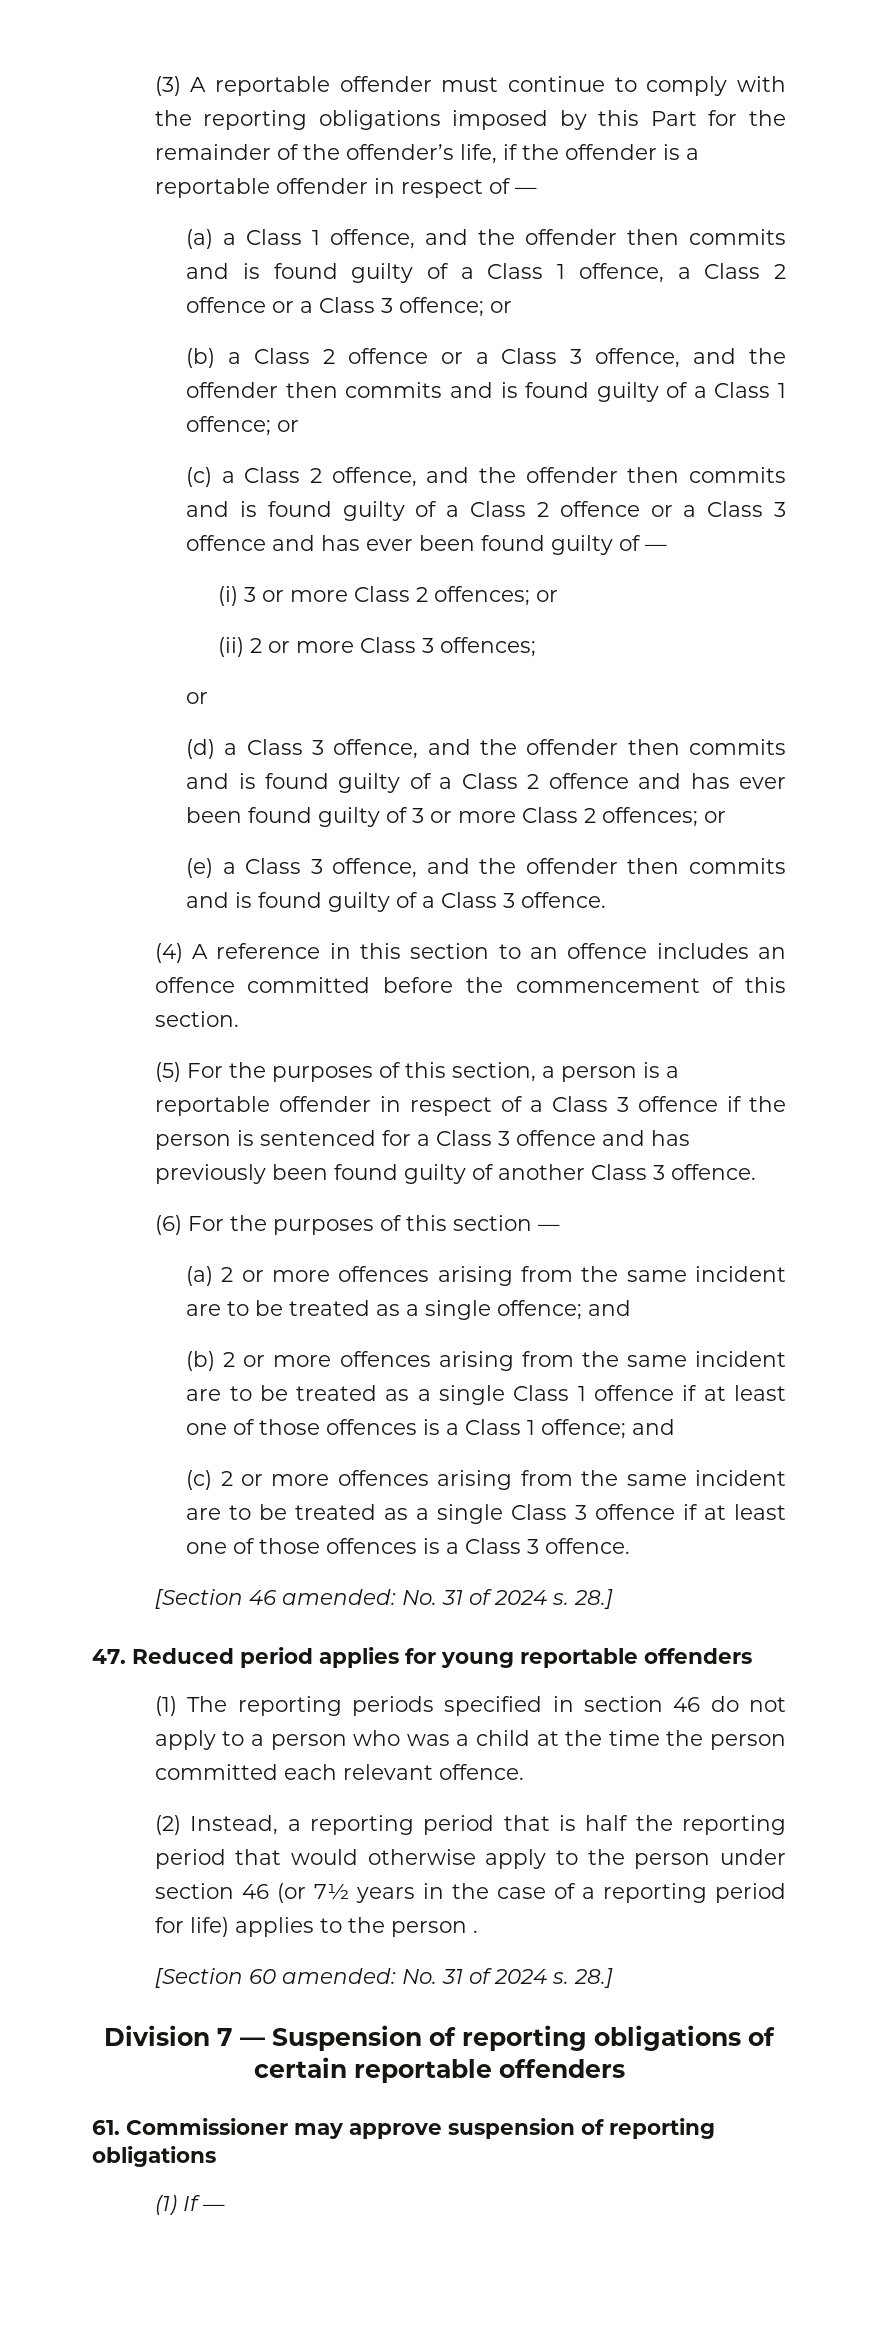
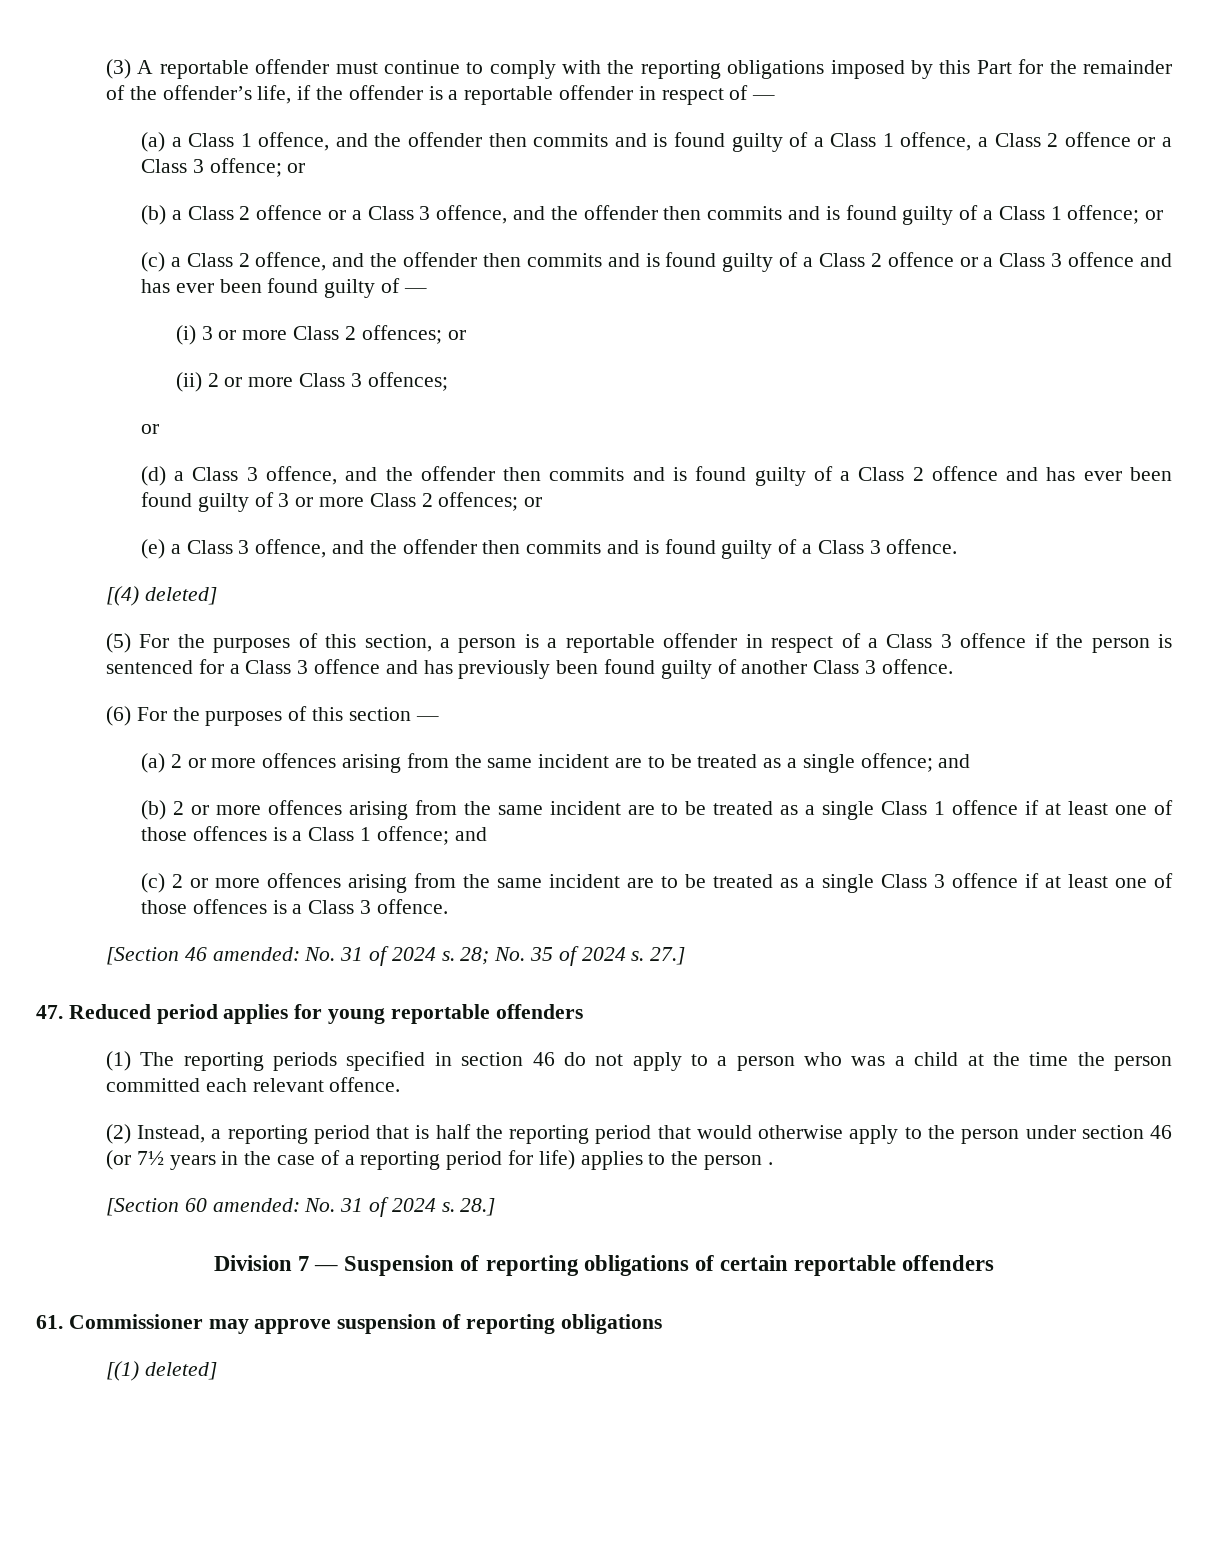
[154,943,786,963] [154,977,786,993] [154,1011,239,1027] (4) A reference in this section to an offence includes an offence committed before the commencement of this section. -> [105,586,217,606] [(4) deleted]
[573,1589,613,1609] 28.] -> [460,946,686,966] 28; No. 35 of 2024 s. 27.]
[154,2195,225,2215] (1) If — -> [105,1361,217,1381] [(1) deleted]

